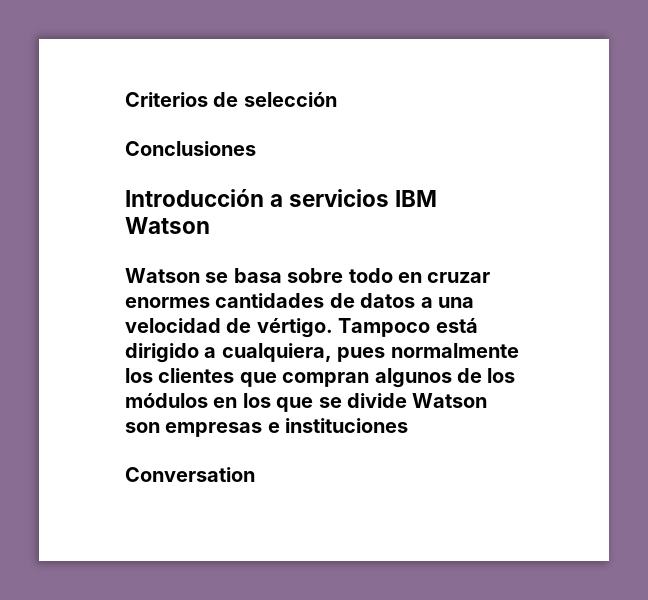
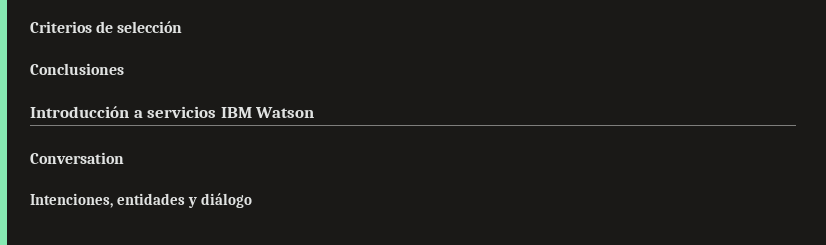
[125,268,491,283] [125,293,474,308] [125,317,478,338] [125,343,519,363] [125,368,516,388] [125,392,488,412] [125,418,409,437] [125,467,255,482] Watson se basa sobre todo en cruzar enormes cantidades de datos a una velocidad de vértigo. Tampoco está dirigido a cualquiera, pues normalmente los clientes que compran algunos de los módulos en los que se divide Watson son empresas e instituciones // Conversation -> [30,152,124,164] [30,193,252,208] Conversation // Intenciones, entidades y diálogo

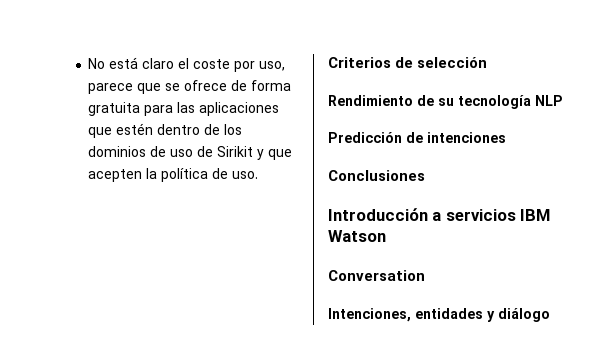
[30,21,183,33] Criterios de selección -> [88,57,286,72] [88,80,292,94] [88,102,280,116] [88,123,243,138] [88,146,293,160] [88,168,259,182] [328,57,488,68] [328,95,563,109] [328,132,506,143] No está claro el coste por uso, parece que se ofrece de forma gratuita para las aplicaciones que estén dentro de los dominios de uso de Sirikit y que acepten la política de uso. // Criterios de selección // Rendimiento de su tecnología NLP // Predicción de intenciones

